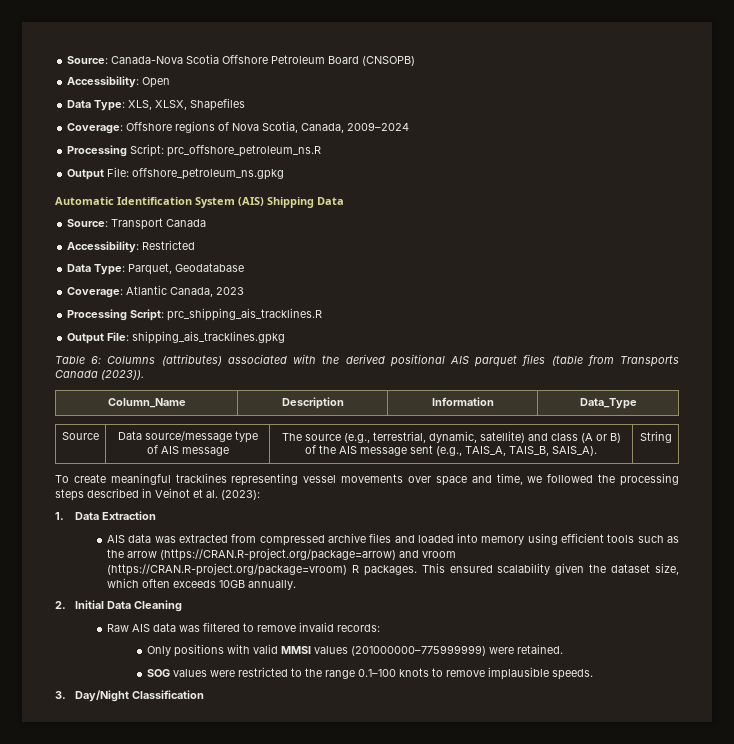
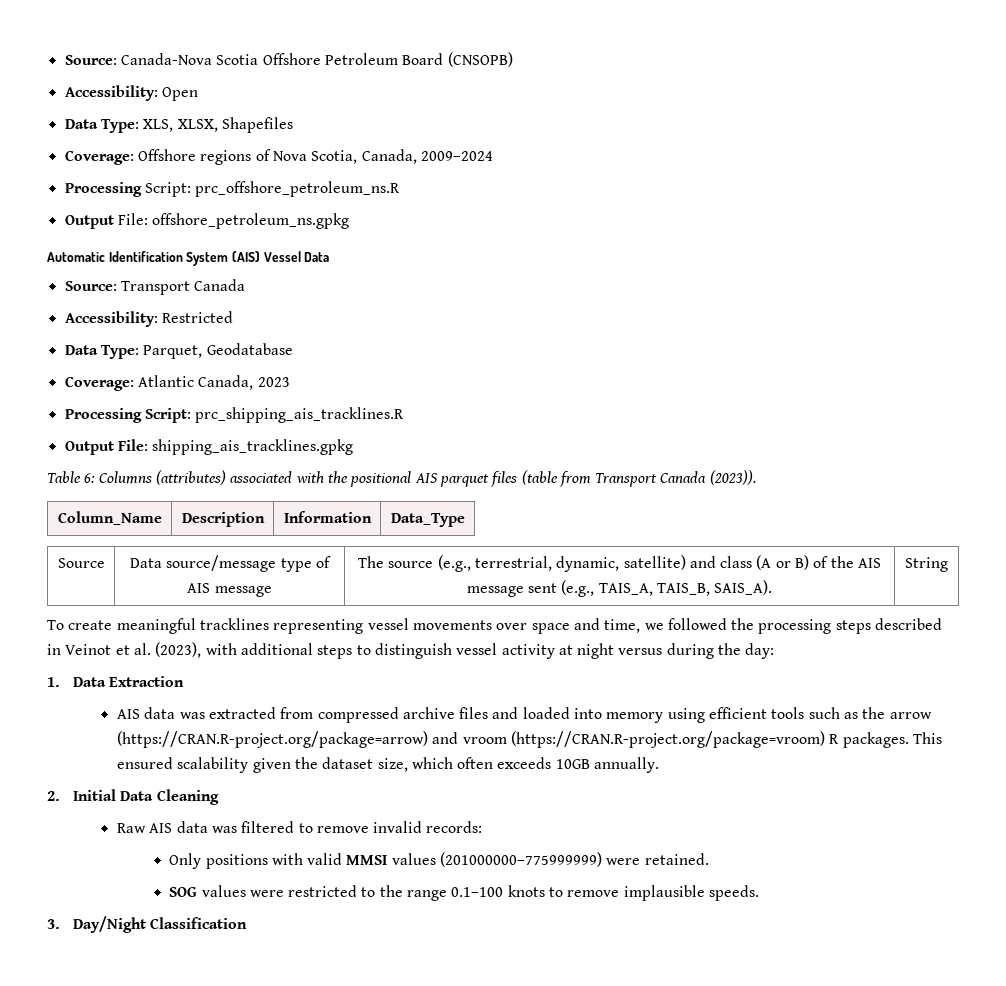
[267,197,314,208] Shipping -> [263,251,301,262] Vessel
[345,354,385,364] derived -> (348, 477) none
[620,355,679,367] Transports -> [595,473,658,487] Transport
[221,490,260,500] (2023): -> [155,642,775,659] (2023), with additional steps to distinguish vessel activity at night versus during the day:

